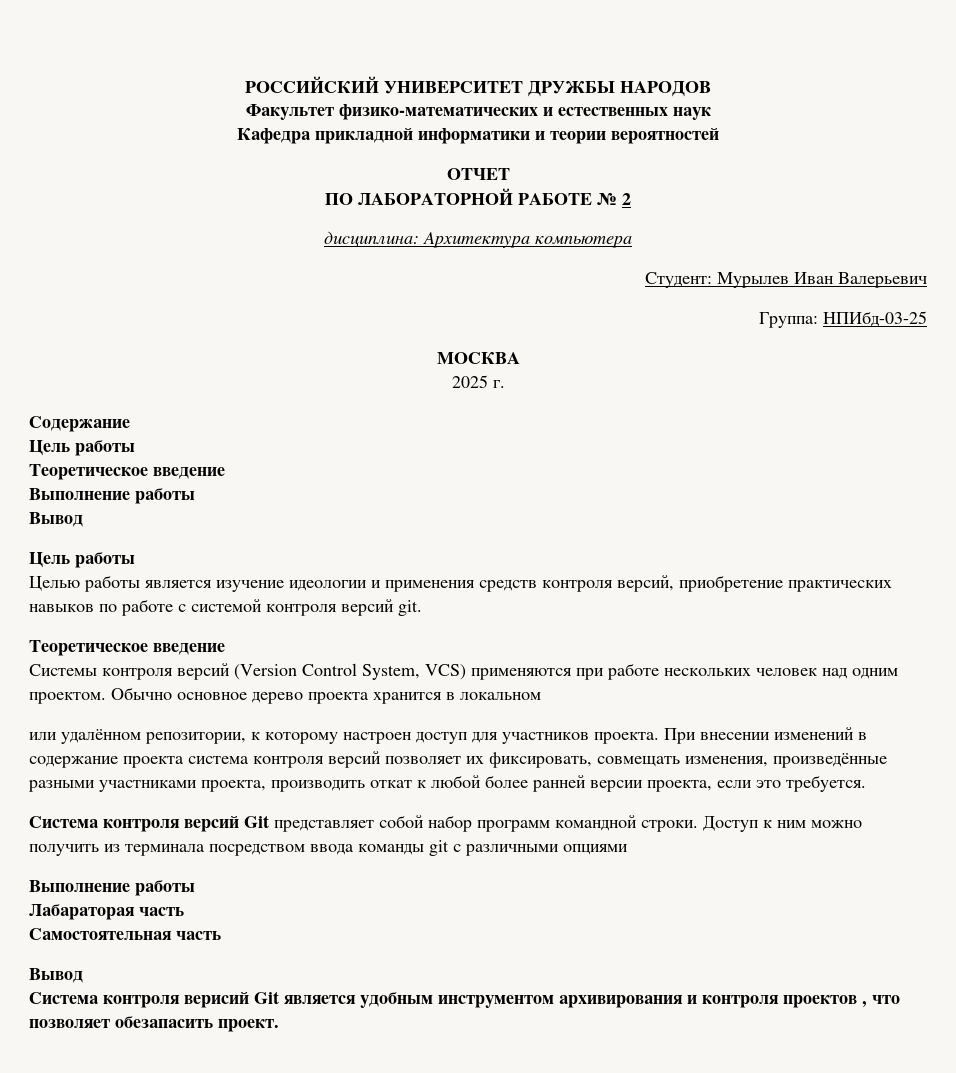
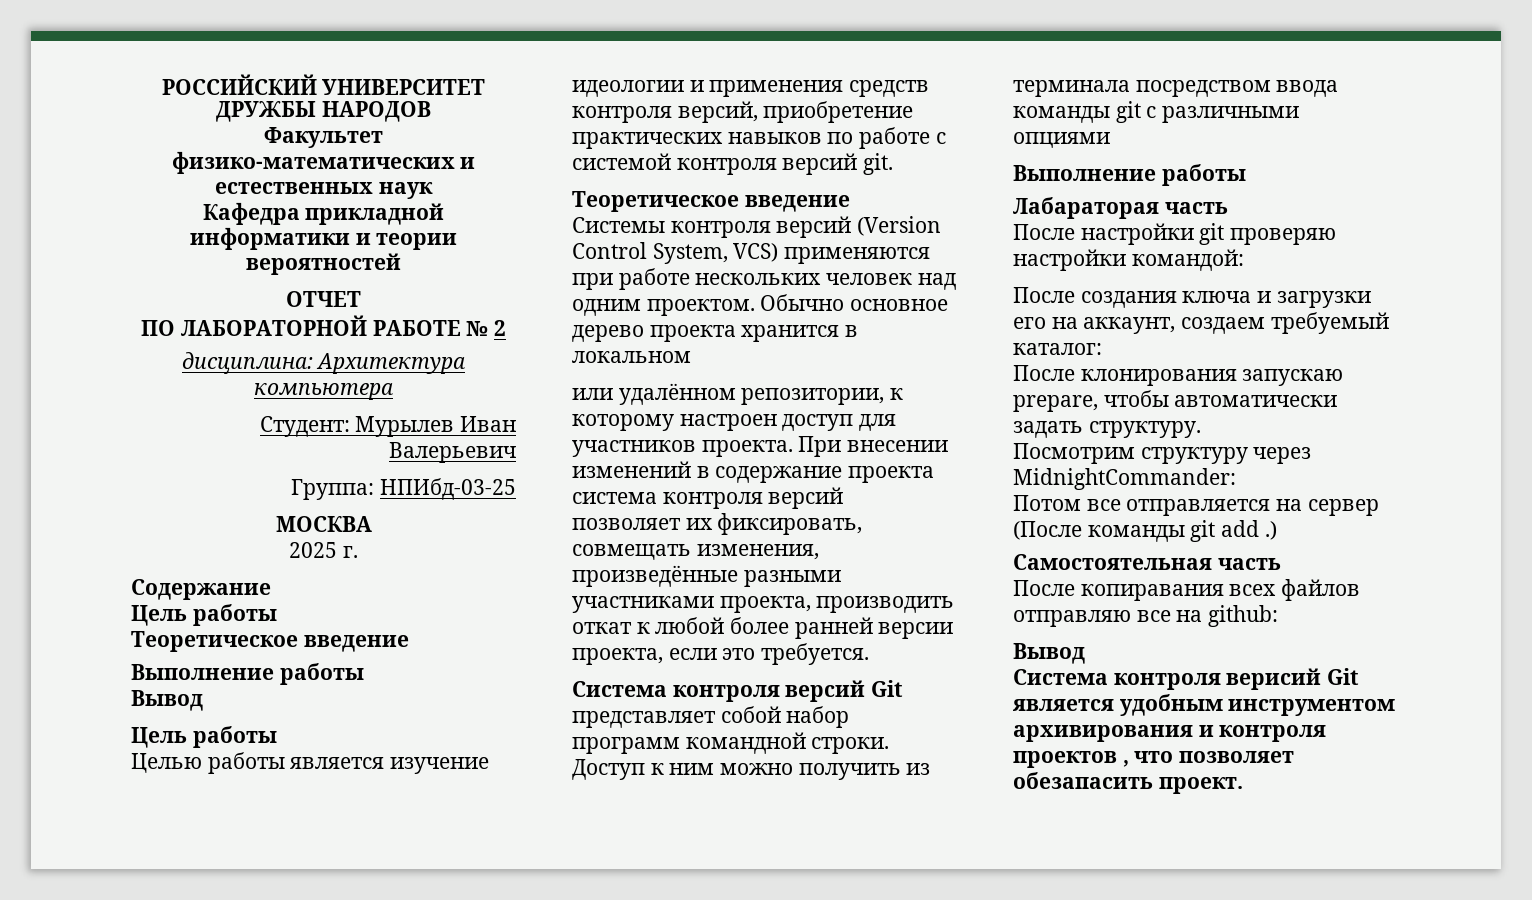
[29,928,221,940] Самостоятельная часть -> [1013,223,1337,245] [1013,249,1244,271] [1013,287,1371,308] [1013,312,1389,334] [1013,343,1102,355] [1013,365,1344,386] [1013,390,1338,412] [1013,421,1201,438] [1013,443,1312,464] [1013,468,1236,490] [1013,495,1379,516] [1013,520,1277,542] [1013,554,1281,570] [1013,579,1361,601] [1013,605,1279,627] После настройки git проверяю настройки командой: // После создания ключа и загрузки его на аккаунт, создаем требуемый каталог: // После клонирования запускаю prepare, чтобы автоматически задать структуру. // Посмотрим структуру через MidnightCommander: // Потом все отправляется на сервер (После команды git add .) // Самостоятельная часть // После копиравания всех файлов отправляю все на github:

